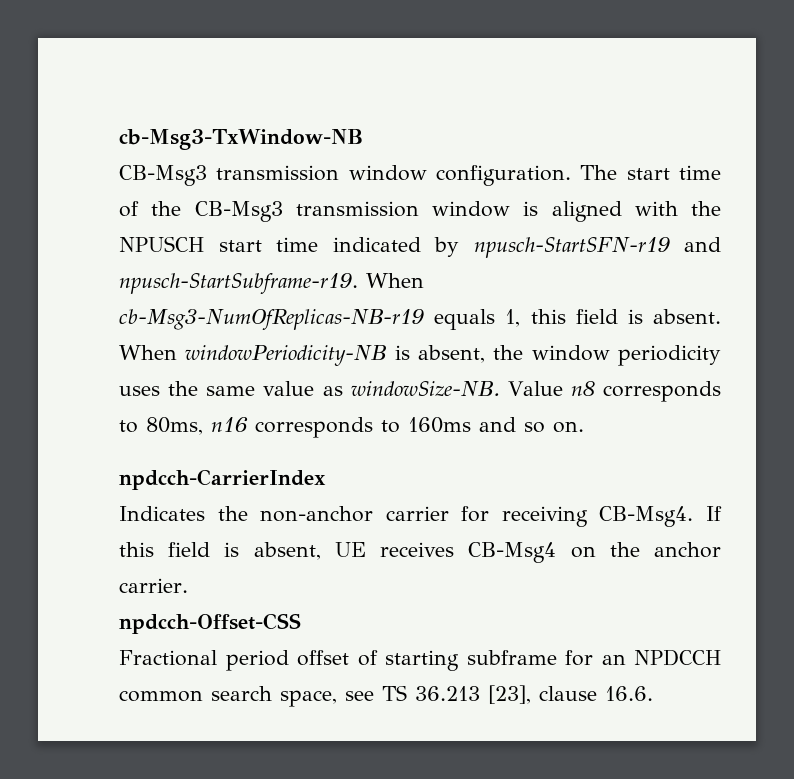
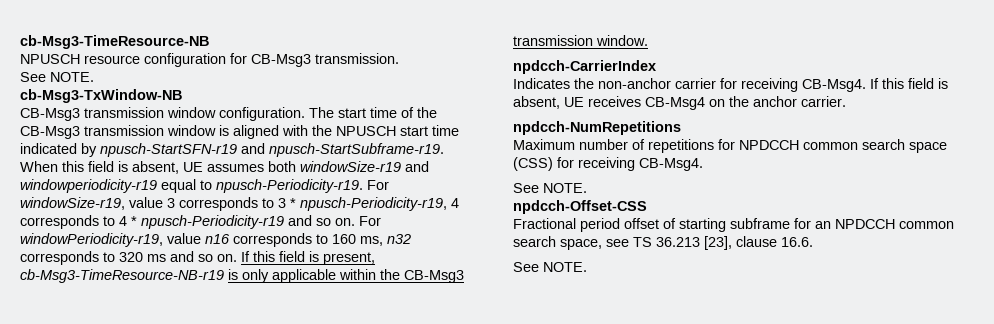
(119, 139) none -> [20,35,209,49] [20,53,399,67] [20,72,94,82] cb-Msg3-TimeResource-NB // NPUSCH resource configuration for CB-Msg3 transmission. // See NOTE. //
[119,309,722,330] [119,345,721,366] [119,381,721,402] [119,417,584,438] cb-Msg3-NumOfReplicas-NB-r19 equals 1, this field is absent. When windowPeriodicity-NB is absent, the window periodicity uses the same value as windowSize-NB. Value n8 corresponds to 80ms, n16 corresponds to 160ms and so on. -> [62,161,429,174] [20,179,389,193] [20,197,459,211] [20,215,381,229] [20,233,411,247] [20,251,375,265] [20,269,464,283] [513,35,648,46] this field is absent, UE assumes both windowSize-r19 and windowperiodicity-r19 equal to npusch-Periodicity-r19. For windowSize-r19, value 3 corresponds to 3 * npusch-Periodicity-r19, 4 corresponds to 4 * npusch-Periodicity-r19 and so on. For windowPeriodicity-r19, value n16 corresponds to 160 ms, n32 corresponds to 320 ms and so on. If this field is present, cb-Msg3-TimeResource-NB-r19 is only applicable within the CB-Msg3 transmission window.
(188, 585) none -> [513,121,681,135] [513,139,947,153] [513,157,703,171] [513,183,587,193] // npdcch-NumRepetitions // Maximum number of repetitions for NPDCCH common search space (CSS) for receiving CB-Msg4. // See NOTE.
(653, 693) none -> [513,262,587,272] // See NOTE.

